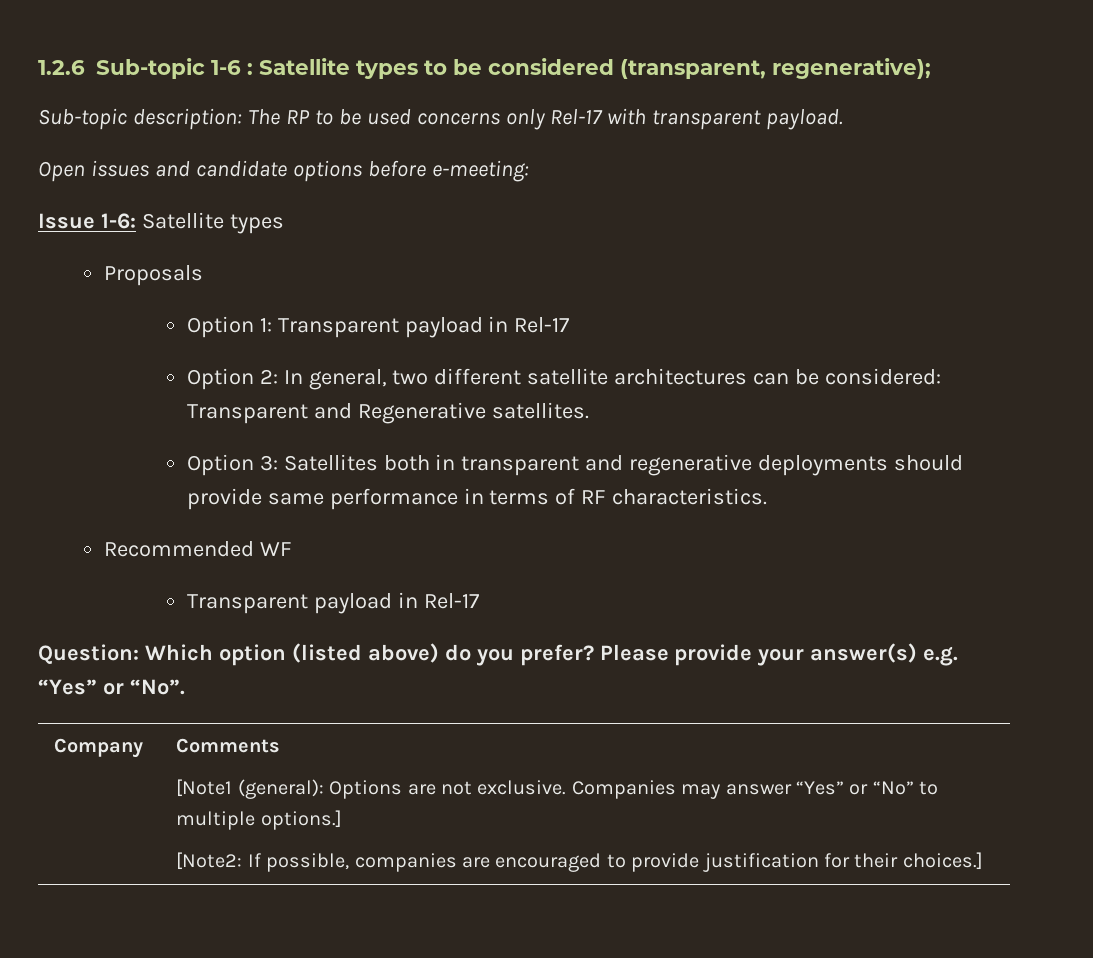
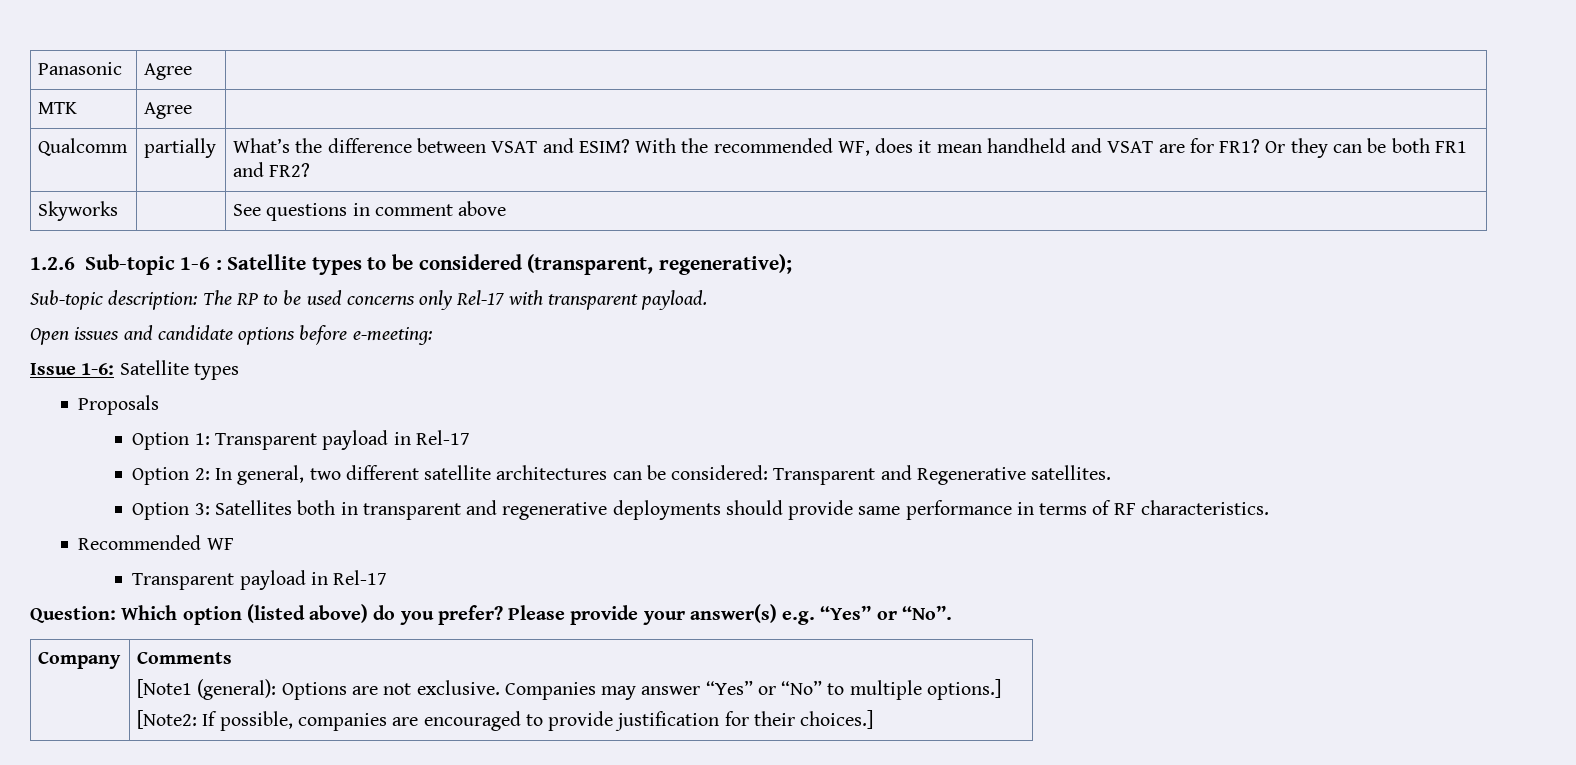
(38, 67) none -> [38,62,123,75] [144,63,193,80] [38,102,78,114] [144,102,193,119] [38,138,129,156] [144,138,217,158] [233,138,1467,158] [233,162,311,177] [38,201,119,221] [233,201,507,221] Panasonic | Agree | // MTK | Agree | // Qualcomm | partially | What’s the difference between VSAT and ESIM? With the recommended WF, does it mean handheld and VSAT are for FR1? Or they can be both FR1 and FR2? // Skyworks | | See questions in comment above //

